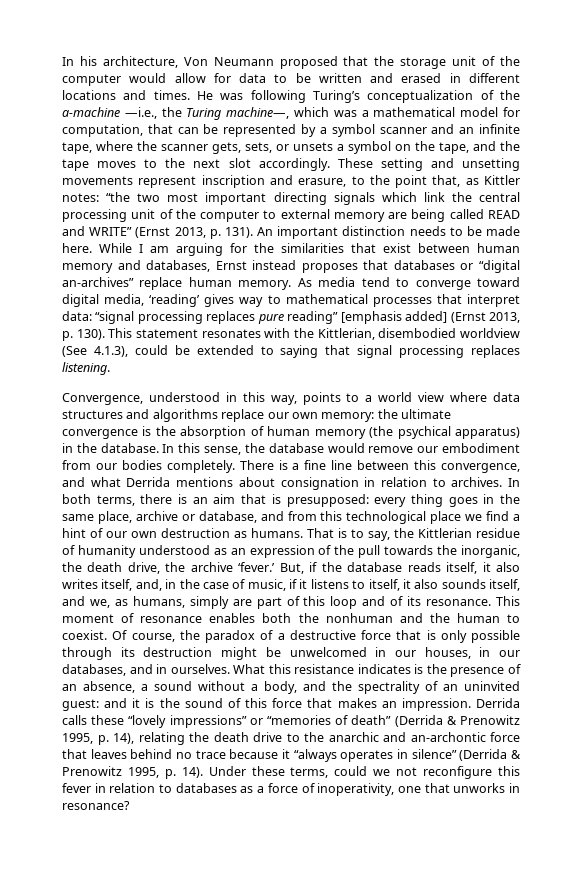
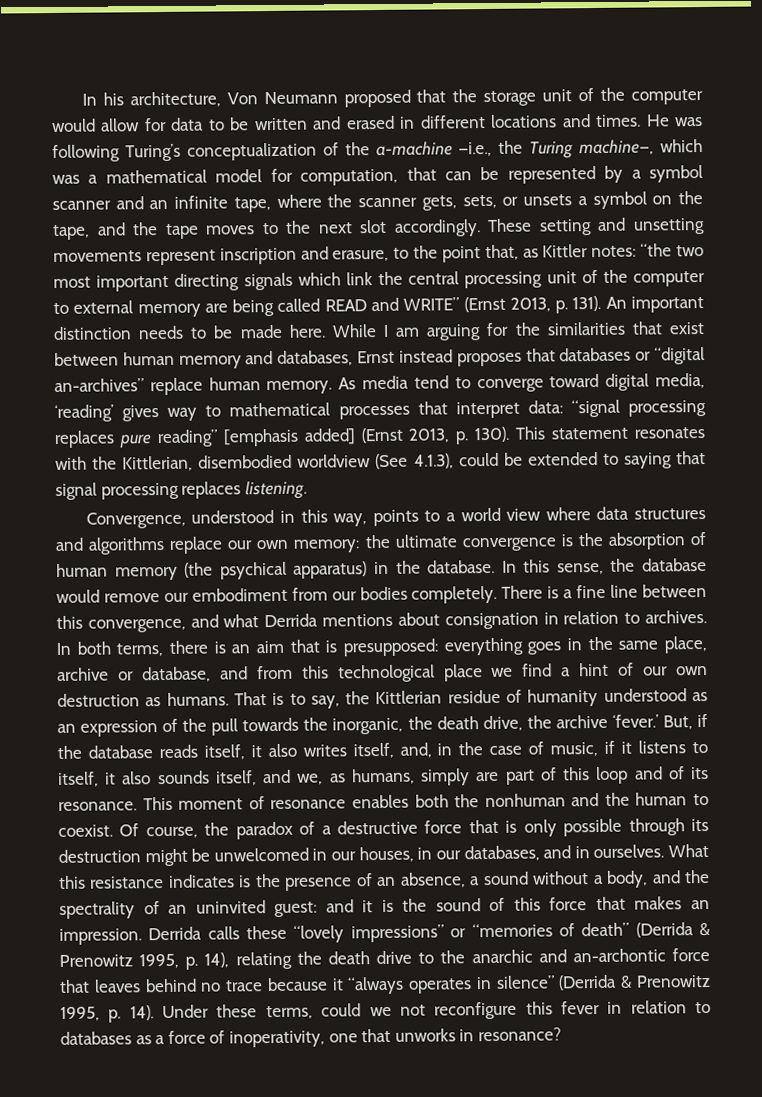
[374,494,443,507] every thing -> [443,637,523,656] everything

